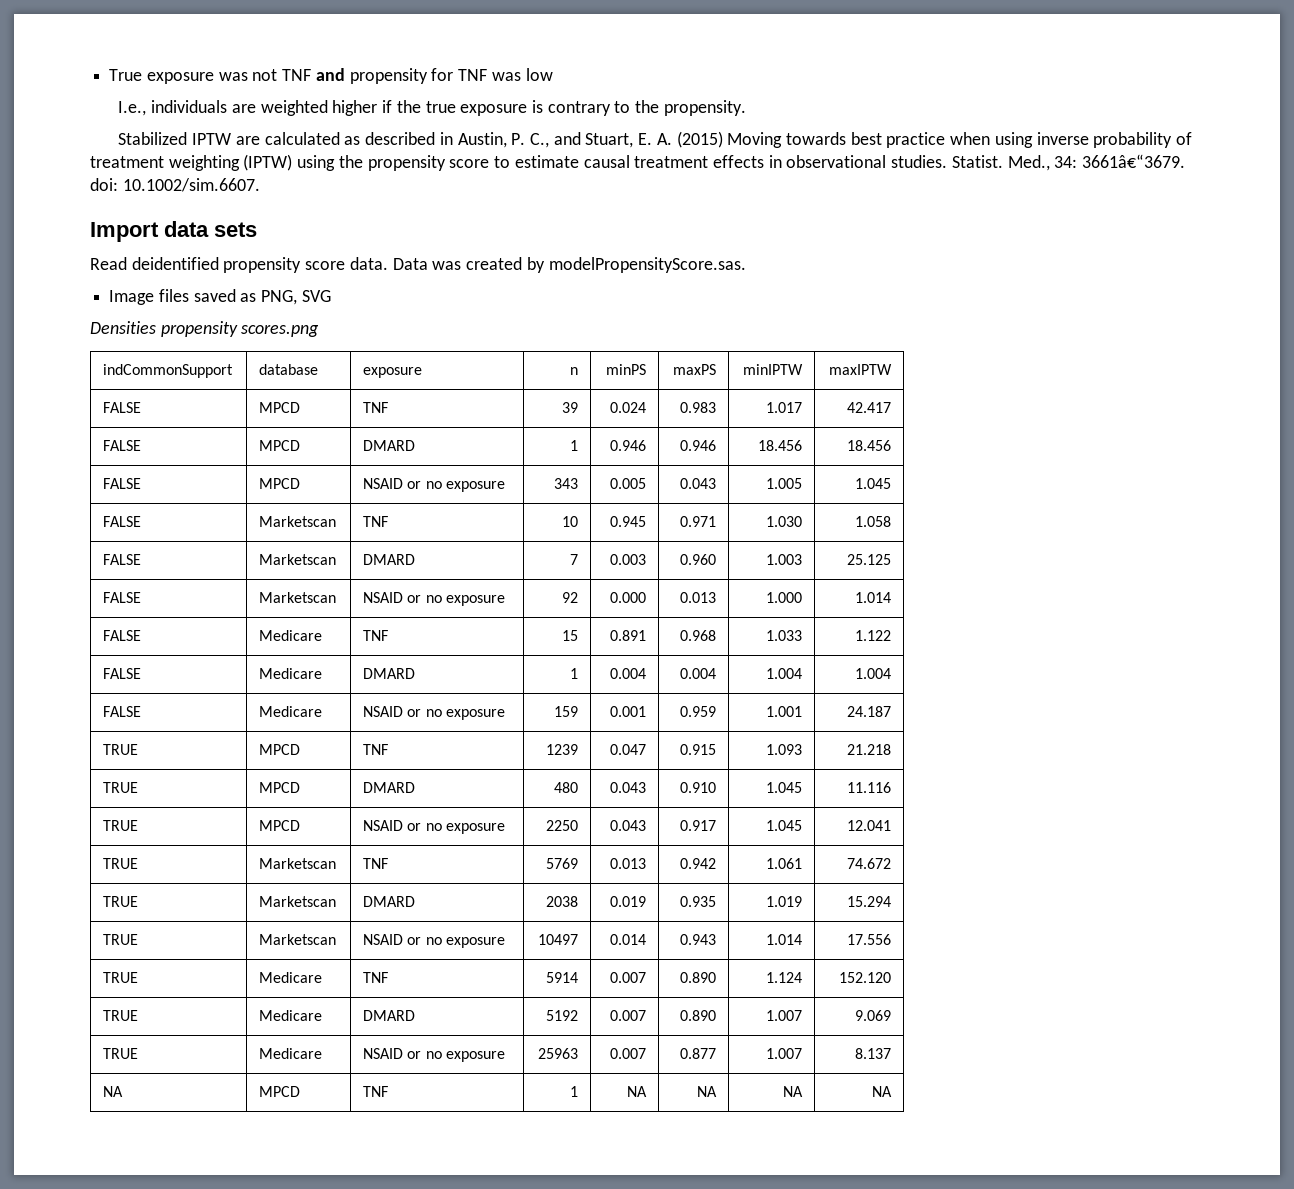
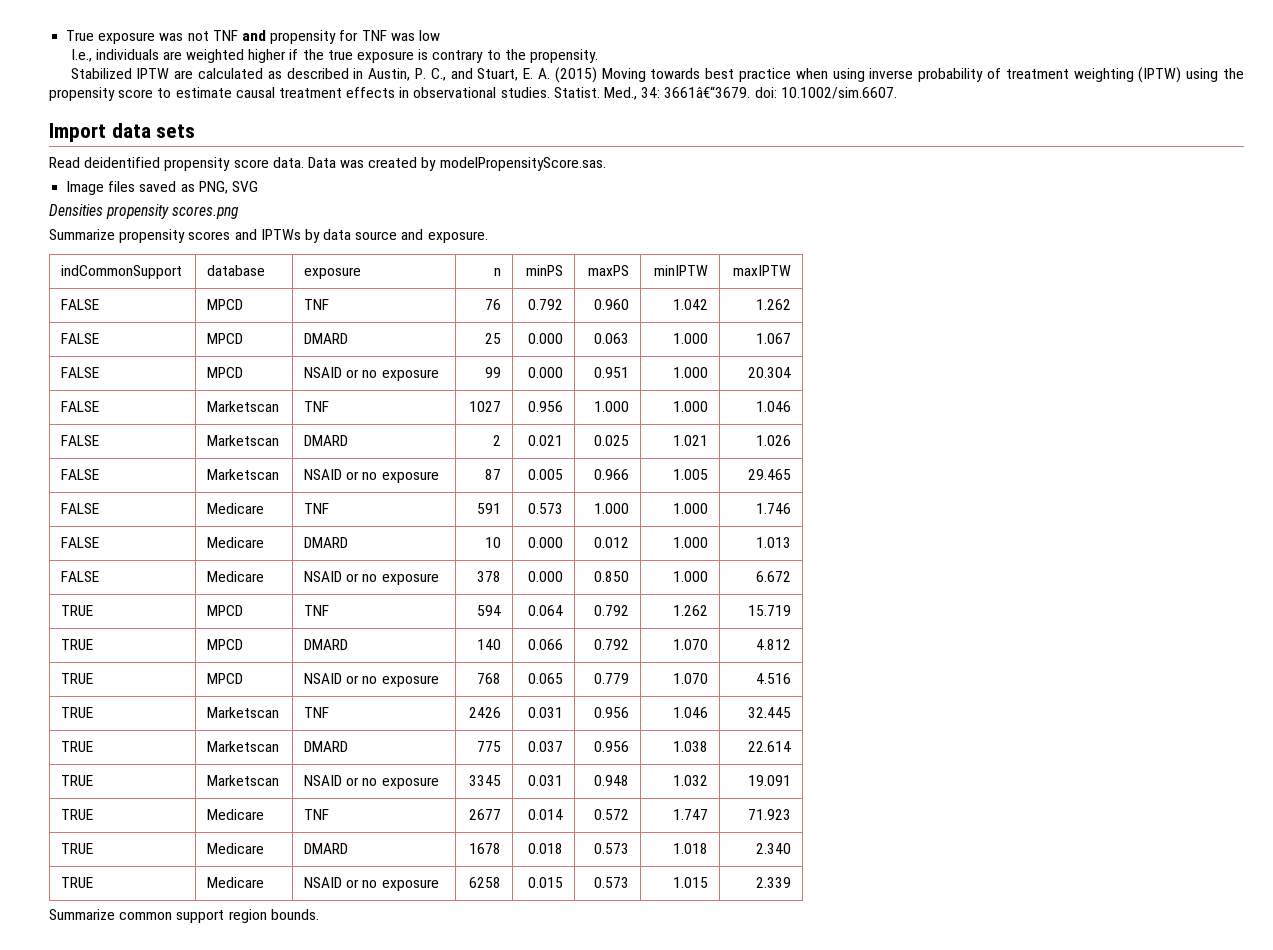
(320, 331) none -> [49,229,488,243] // Summarize propensity scores and IPTWs by data source and exposure.
[561,402,578,413] [609,402,646,413] [679,402,716,413] [765,402,802,413] [846,402,891,413] [103,440,142,451] [259,440,301,451] [363,440,416,451] [569,440,578,451] [609,440,646,451] [679,440,716,451] [757,440,802,451] [846,440,891,451] 39 | 0.024 | 0.983 | 1.017 | 42.417 // FALSE | MPCD | DMARD | 1 | 0.946 | 0.946 | 18.456 | 18.456 -> [484,299,501,310] [527,299,563,310] [593,299,629,310] [672,299,708,310] [755,299,791,310] [61,333,100,344] [207,333,244,344] [304,333,349,344] [484,333,501,344] [527,333,563,344] [593,333,629,344] [672,333,708,344] [755,333,791,344] 76 | 0.792 | 0.960 | 1.042 | 1.262 // FALSE | MPCD | DMARD | 25 | 0.000 | 0.063 | 1.000 | 1.067
[553,478,578,489] [609,478,646,489] [679,478,716,489] [765,478,802,489] [854,478,891,489] [103,516,142,527] [259,516,337,527] [363,516,389,527] [561,516,578,527] [609,516,646,527] [679,516,716,527] [765,516,802,527] [854,516,891,527] [103,554,142,565] [259,554,337,565] [363,554,416,565] [569,554,578,565] [609,554,646,565] [679,554,716,565] [765,554,802,565] [846,554,891,565] 343 | 0.005 | 0.043 | 1.005 | 1.045 // FALSE | Marketscan | TNF | 10 | 0.945 | 0.971 | 1.030 | 1.058 // FALSE | Marketscan | DMARD | 7 | 0.003 | 0.960 | 1.003 | 25.125 -> [484,367,501,378] [527,367,563,378] [593,367,629,378] [672,367,708,378] [747,367,791,378] [61,401,100,412] [207,401,280,412] [304,401,330,412] [468,401,501,412] [527,401,563,412] [593,401,629,412] [672,401,708,412] [755,401,791,412] [61,435,100,446] [207,435,280,446] [304,435,349,446] [492,435,501,446] [527,435,563,446] [593,435,629,446] [672,435,708,446] [755,435,791,446] 99 | 0.000 | 0.951 | 1.000 | 20.304 // FALSE | Marketscan | TNF | 1027 | 0.956 | 1.000 | 1.000 | 1.046 // FALSE | Marketscan | DMARD | 2 | 0.021 | 0.025 | 1.021 | 1.026
[561,592,578,603] [609,592,646,603] [679,592,716,603] [765,592,802,603] [854,592,891,603] [103,630,142,641] [259,630,323,641] [363,630,389,641] [561,630,578,641] [609,630,646,641] [679,630,716,641] [765,630,802,641] [854,630,891,641] [103,668,142,679] [259,668,323,679] [363,668,416,679] [569,668,578,679] [609,668,646,679] [679,668,716,679] [765,668,802,679] [854,668,891,679] 92 | 0.000 | 0.013 | 1.000 | 1.014 // FALSE | Medicare | TNF | 15 | 0.891 | 0.968 | 1.033 | 1.122 // FALSE | Medicare | DMARD | 1 | 0.004 | 0.004 | 1.004 | 1.004 -> [484,469,501,480] [527,469,563,480] [593,469,629,480] [672,469,708,480] [747,469,791,480] [61,503,100,514] [207,503,265,514] [304,503,330,514] [476,503,501,514] [527,503,563,514] [593,503,629,514] [672,503,708,514] [755,503,791,514] [61,537,100,548] [207,537,265,548] [304,537,349,548] [484,537,501,548] [527,537,563,548] [593,537,629,548] [672,537,708,548] [755,537,791,548] 87 | 0.005 | 0.966 | 1.005 | 29.465 // FALSE | Medicare | TNF | 591 | 0.573 | 1.000 | 1.000 | 1.746 // FALSE | Medicare | DMARD | 10 | 0.000 | 0.012 | 1.000 | 1.013
[553,706,578,717] [609,706,646,717] [679,706,716,717] [765,706,802,717] [846,706,891,717] [103,744,139,755] [259,744,301,755] [363,744,389,755] [545,744,578,755] [609,744,646,755] [679,744,716,755] [765,744,802,755] [846,744,891,755] [103,782,139,793] [259,782,301,793] [363,782,416,793] [553,782,578,793] [609,782,646,793] [679,782,716,793] [765,782,802,793] [846,782,891,793] 159 | 0.001 | 0.959 | 1.001 | 24.187 // TRUE | MPCD | TNF | 1239 | 0.047 | 0.915 | 1.093 | 21.218 // TRUE | MPCD | DMARD | 480 | 0.043 | 0.910 | 1.045 | 11.116 -> [476,571,501,582] [527,571,563,582] [593,571,629,582] [672,571,708,582] [755,571,791,582] [61,605,94,616] [207,605,244,616] [304,605,330,616] [476,605,501,616] [527,605,563,616] [593,605,629,616] [672,605,708,616] [747,605,791,616] [61,639,94,650] [207,639,244,650] [304,639,349,650] [476,639,501,650] [527,639,563,650] [593,639,629,650] [672,639,708,650] [755,639,791,650] 378 | 0.000 | 0.850 | 1.000 | 6.672 // TRUE | MPCD | TNF | 594 | 0.064 | 0.792 | 1.262 | 15.719 // TRUE | MPCD | DMARD | 140 | 0.066 | 0.792 | 1.070 | 4.812
[545,820,578,831] [609,820,646,831] [679,820,716,831] [765,820,802,831] [846,820,891,831] [103,858,139,869] [259,858,337,869] [363,858,389,869] [545,858,578,869] [609,858,646,869] [679,858,716,869] [765,858,802,869] [846,858,891,869] [103,896,139,907] [259,896,337,907] [363,896,416,907] [545,896,578,907] [609,896,646,907] [679,896,716,907] [765,896,802,907] [846,896,891,907] 2250 | 0.043 | 0.917 | 1.045 | 12.041 // TRUE | Marketscan | TNF | 5769 | 0.013 | 0.942 | 1.061 | 74.672 // TRUE | Marketscan | DMARD | 2038 | 0.019 | 0.935 | 1.019 | 15.294 -> [476,673,501,684] [527,673,563,684] [593,673,629,684] [672,673,708,684] [755,673,791,684] [61,707,94,718] [207,707,280,718] [304,707,330,718] [468,707,501,718] [527,707,563,718] [593,707,629,718] [672,707,708,718] [747,707,791,718] [61,741,94,752] [207,741,280,752] [304,741,349,752] [476,741,501,752] [527,741,563,752] [593,741,629,752] [672,741,708,752] [747,741,791,752] 768 | 0.065 | 0.779 | 1.070 | 4.516 // TRUE | Marketscan | TNF | 2426 | 0.031 | 0.956 | 1.046 | 32.445 // TRUE | Marketscan | DMARD | 775 | 0.037 | 0.956 | 1.038 | 22.614
[537,934,578,945] [609,934,646,945] [679,934,716,945] [765,934,802,945] [846,934,891,945] [103,972,139,983] [259,972,323,983] [363,972,389,983] [545,972,578,983] [609,972,646,983] [679,972,716,983] [765,972,802,983] [838,972,891,983] [103,1010,139,1021] [259,1010,323,1021] [363,1010,416,1021] [545,1010,578,1021] [609,1010,646,1021] [679,1010,716,1021] [765,1010,802,1021] [854,1010,891,1021] 10497 | 0.014 | 0.943 | 1.014 | 17.556 // TRUE | Medicare | TNF | 5914 | 0.007 | 0.890 | 1.124 | 152.120 // TRUE | Medicare | DMARD | 5192 | 0.007 | 0.890 | 1.007 | 9.069 -> [468,775,501,786] [527,775,563,786] [593,775,629,786] [672,775,708,786] [747,775,791,786] [61,809,94,820] [207,809,265,820] [304,809,330,820] [468,809,501,820] [527,809,563,820] [593,809,629,820] [672,809,708,820] [747,809,791,820] [61,843,94,854] [207,843,265,854] [304,843,349,854] [468,843,501,854] [527,843,563,854] [593,843,629,854] [672,843,708,854] [755,843,791,854] 3345 | 0.031 | 0.948 | 1.032 | 19.091 // TRUE | Medicare | TNF | 2677 | 0.014 | 0.572 | 1.747 | 71.923 // TRUE | Medicare | DMARD | 1678 | 0.018 | 0.573 | 1.018 | 2.340
[537,1048,578,1059] [609,1048,646,1059] [679,1048,716,1059] [765,1048,802,1059] [854,1048,891,1059] [103,1086,124,1097] [259,1086,301,1097] [363,1086,389,1097] [569,1086,578,1097] [626,1086,647,1097] [696,1086,717,1097] [782,1086,803,1097] [871,1086,892,1097] 25963 | 0.007 | 0.877 | 1.007 | 8.137 // NA | MPCD | TNF | 1 | NA | NA | NA | NA -> [468,877,501,888] [527,877,563,888] [593,877,629,888] [672,877,708,888] [755,877,791,888] [49,909,319,923] 6258 | 0.015 | 0.573 | 1.015 | 2.339 // Summarize common support region bounds.

